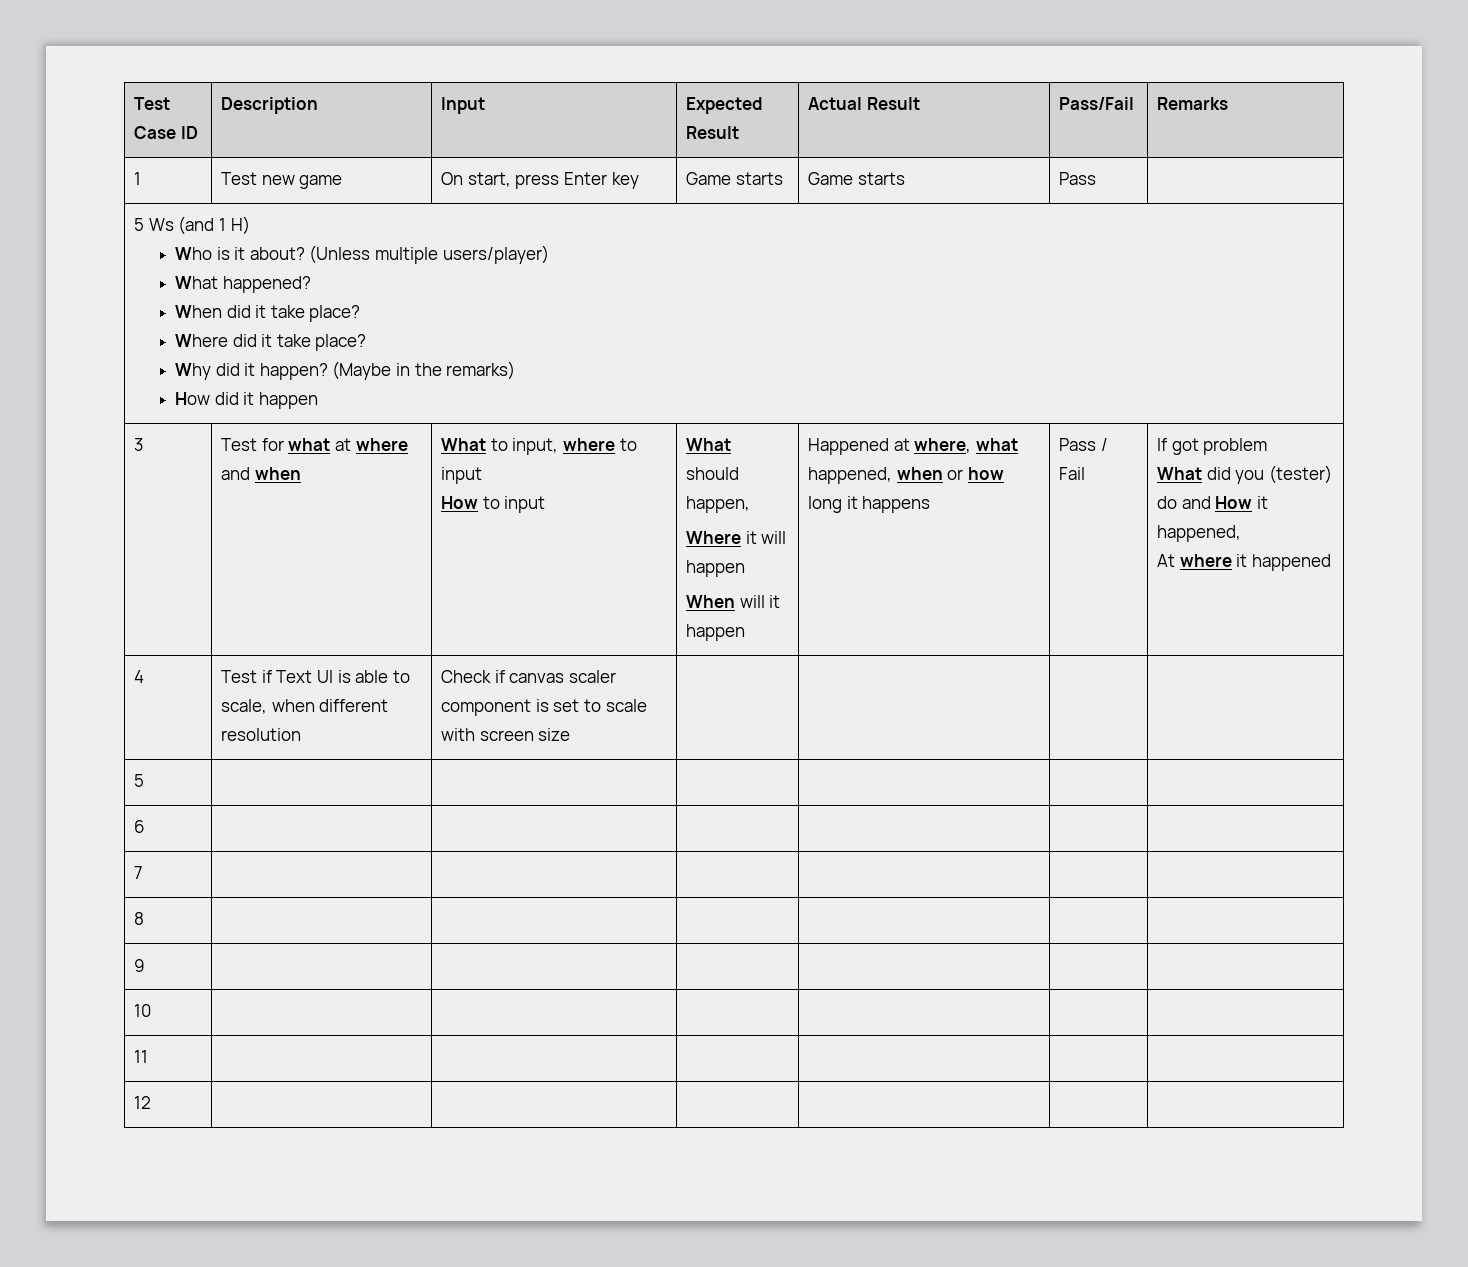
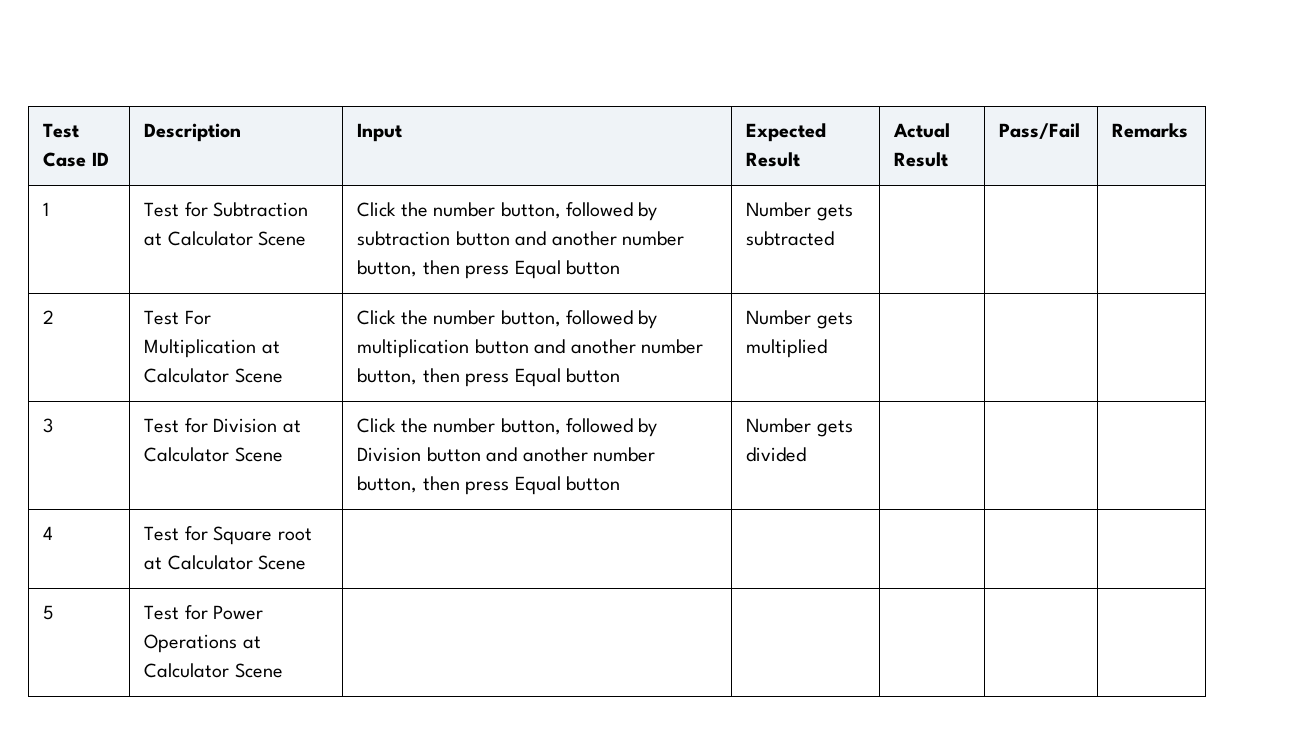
[261,175,343,189] [441,172,639,189] [686,172,783,185] [808,172,905,185] [1059,172,1097,185] [134,216,250,235] [175,245,549,264] [175,276,311,293] [175,305,361,322] [175,334,367,351] [175,361,516,380] [175,392,318,409] [134,438,144,451] [221,438,408,451] [221,467,301,480] [441,438,637,455] [441,467,483,484] [441,496,546,513] [686,438,732,451] [686,467,740,480] [686,496,751,513] [686,531,787,544] [686,560,746,577] [686,595,781,608] [686,624,746,641] [808,438,1018,455] [808,467,1004,484] [808,496,931,513] [1059,438,1108,451] [1059,467,1086,480] [1157,438,1268,455] [1157,465,1332,484] [1157,496,1268,509] [1157,525,1242,542] [1157,554,1331,571] [134,670,145,683] [221,670,410,683] [221,699,389,714] [221,728,302,741] [441,670,616,683] [441,699,647,716] [441,728,571,741] [134,774,145,787] [134,820,146,833] [134,866,144,879] [134,912,145,925] [134,959,146,972] [134,1004,152,1017] [134,1050,149,1063] [134,1096,152,1109] new game | On start, press Enter key | Game starts | Game starts | Pass | // 5 Ws (and 1 H) // Who is it about? (Unless multiple users/player) // What happened? // When did it take place? // Where did it take place? // Why did it happen? (Maybe in the remarks) // How did it happen // 3 | Test for what at where and when | What to input, where to input // How to input | What should happen, // Where it will happen // When will it happen | Happened at where, what happened, when or how long it happens | Pass / Fail | If got problem // What did you (tester) do and How it happened, // At where it happened // 4 | Test if Text UI is able to scale, when different resolution | Check if canvas scaler component is set to scale with screen size | | | | // 5 | | | | | | // 6 | | | | | | // 7 | | | | | | // 8 | | | | | | // 9 | | | | | | // 10 | | | | | | // 11 | | | | | | // 12 | -> [184,202,309,217] [144,231,307,246] [357,202,658,221] [357,231,684,246] [357,260,620,279] [746,202,853,221] [746,231,835,246] [43,310,55,324] [144,310,211,325] [144,339,280,358] [144,368,283,383] [357,310,658,329] [357,339,703,358] [357,368,620,387] [746,310,853,329] [746,339,828,358] [43,418,54,433] [144,418,301,433] [144,447,283,462] [357,418,658,437] [357,447,655,462] [357,476,620,495] [746,418,853,437] [746,447,807,462] [43,526,54,540] [144,526,312,545] [144,555,307,570] [43,605,55,620] [144,605,264,620] [144,634,261,653] [144,663,283,678] for Subtraction at Calculator Scene | Click the number button, followed by subtraction button and another number button, then press Equal button | Number gets subtracted | | | // 2 | Test For Multiplication at Calculator Scene | Click the number button, followed by multiplication button and another number button, then press Equal button | Number gets multiplied | | | // 3 | Test for Division at Calculator Scene | Click the number button, followed by Division button and another number button, then press Equal button | Number gets divided | | | // 4 | Test for Square root at Calculator Scene | | | | | // 5 | Test for Power Operations at Calculator Scene

